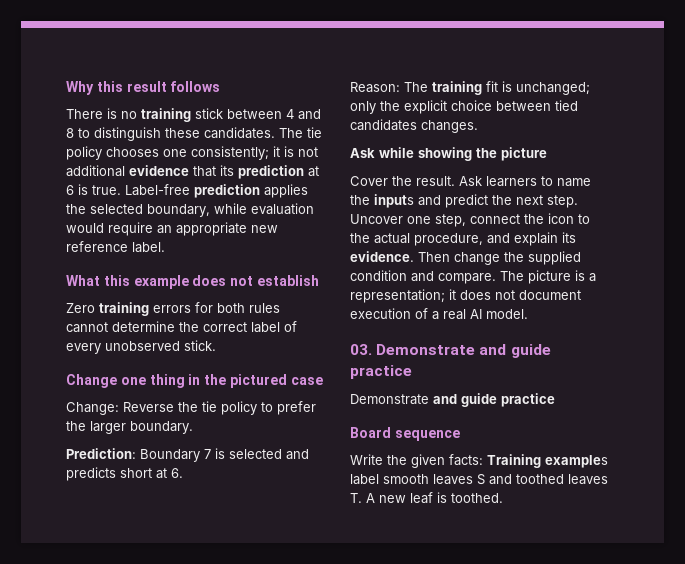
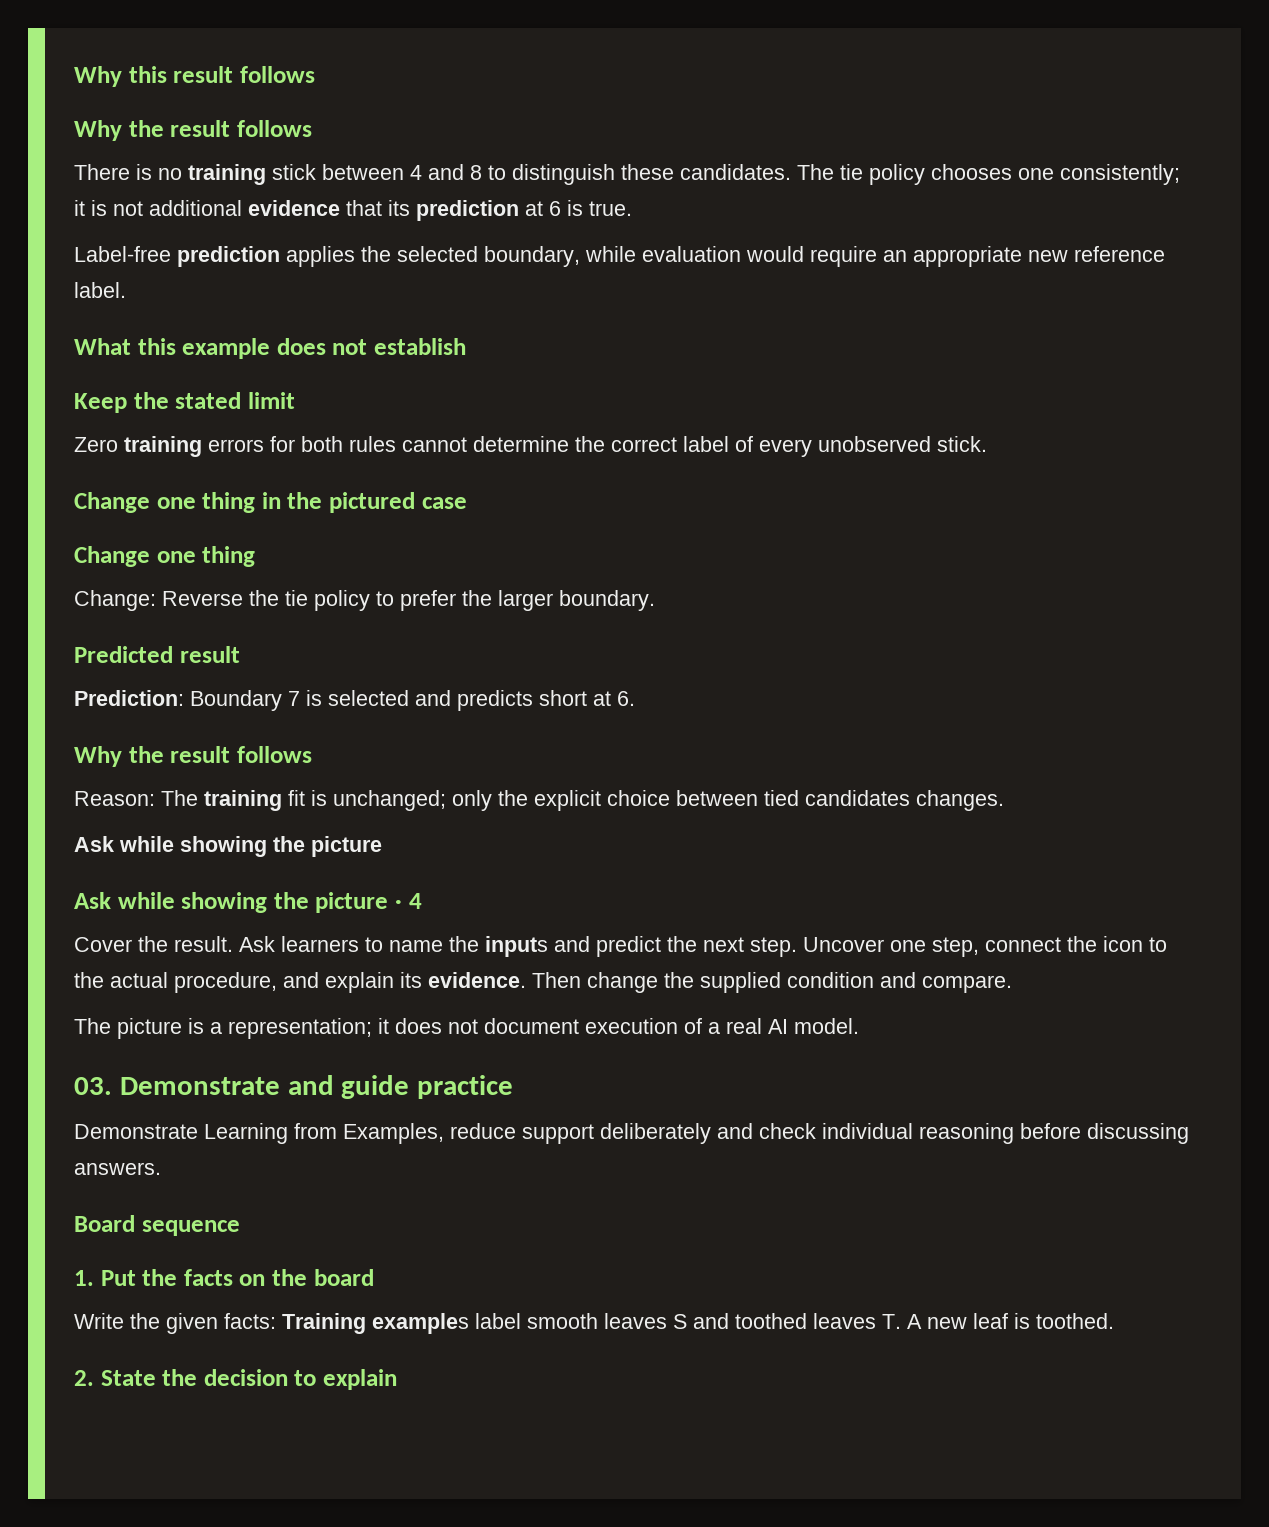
(221, 86) none -> [74,120,312,141] // Why the result follows
(121, 190) none -> (632, 208) //
(319, 280) none -> [74,392,295,413] // Keep the stated limit
(323, 381) none -> [74,546,256,567] // Change one thing
(193, 427) none -> [74,646,240,663] // Predicted result
(183, 473) none -> [74,746,312,767] // Why the result follows
(547, 154) none -> [74,892,422,913] // Ask while showing the picture · 4
(496, 278) none -> (1012, 984) //
[433,393,555,407] [350,427,460,441] and guide practice // Board sequence -> [204,1123,1189,1144] [74,1162,161,1175] [74,1215,240,1236] [74,1269,374,1286] Learning from Examples, reduce support deliberately and check individual reasoning before discussing answers. // Board sequence // 1. Put the facts on the board
(503, 498) none -> [74,1369,398,1390] // 2. State the decision to explain

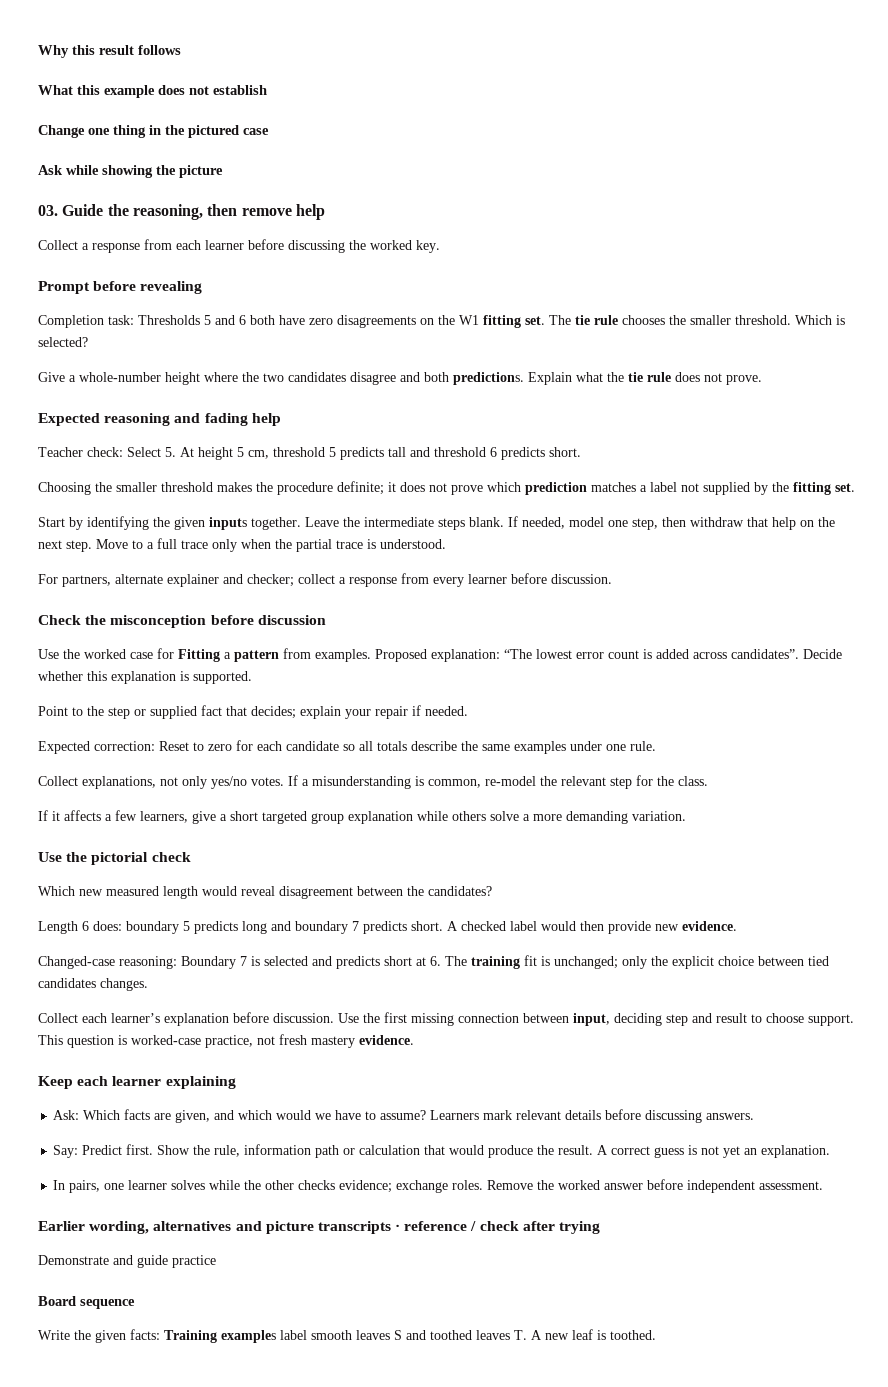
[74,120,312,141] [74,164,1180,185] [74,200,632,221] [74,246,1165,267] [74,282,126,298] // Why the result follows // There is no training stick between 4 and 8 to distinguish these candidates. The tie policy chooses one consistently; it is not additional evidence that its prediction at 6 is true. // Label-free prediction applies the selected boundary, while evaluation would require an appropriate new reference label. -> (181, 50) none
[74,392,295,413] [74,436,987,457] // Keep the stated limit // Zero training errors for both rules cannot determine the correct label of every unobserved stick. -> (267, 90) none
[74,546,256,567] [74,590,655,611] [74,646,240,663] [74,690,184,706] Change one thing // Change: Reverse the tie policy to prefer the larger boundary. // Predicted result // Prediction: -> [38,165,223,178] [38,204,325,220] [38,239,440,253] [38,281,203,294] [38,315,845,328] [38,337,88,347] [38,372,762,385] [38,413,281,426] [38,447,581,460] [38,481,855,495] [38,516,835,530] [38,538,446,552] [38,573,612,587] [38,615,326,628] [38,648,842,662] [38,671,252,684] [38,705,468,719] [38,740,656,754] [38,775,708,789] [38,810,686,824] [38,852,191,865] [38,886,492,899] [38,921,737,934] [38,956,177,969] Ask while showing the picture // 03. Guide the reasoning, then remove help // Collect a response from each learner before discussing the worked key. // Prompt before revealing // Completion task: Thresholds 5 and 6 both have zero disagreements on the W1 fitting set. The tie rule chooses the smaller threshold. Which is selected? // Give a whole-number height where the two candidates disagree and both predictions. Explain what the tie rule does not prove. // Expected reasoning and fading help // Teacher check: Select 5. At height 5 cm, threshold 5 predicts tall and threshold 6 predicts short. // Choosing the smaller threshold makes the procedure definite; it does not prove which prediction matches a label not supplied by the fitting set. // Start by identifying the given inputs together. Leave the intermediate steps blank. If needed, model one step, then withdraw that help on the next step. Move to a full trace only when the partial trace is understood. // For partners, alternate explainer and checker; collect a response from every learner before discussion. // Check the misconception before discussion // Use the worked case for Fitting a pattern from examples. Proposed explanation: “The lowest error count is added across candidates”. Decide whether this explanation is supported. // Point to the step or supplied fact that decides; explain your repair if needed. // Expected correction: Reset to zero for each candidate so all totals describe the same examples under one rule. // Collect explanations, not only yes/no votes. If a misunderstanding is common, re-model the relevant step for the class. // If it affects a few learners, give a short targeted group explanation while others solve a more demanding variation. // Use the pictorial check // Which new measured length would reveal disagreement between the candidates? // Length 6 does: boundary 5 predicts long and boundary 7 predicts short. A checked label would then provide new evidence. // Changed-case reasoning:
[74,746,312,767] [74,791,155,806] // Why the result follows // Reason: -> (441, 961) none
[74,836,382,857] [74,892,422,913] [74,936,1167,957] [74,972,1012,993] [74,1018,859,1039] [74,1075,514,1099] [74,1123,1189,1144] [74,1162,161,1175] [74,1215,240,1236] [74,1269,374,1286] Ask while showing the picture // Ask while showing the picture · 4 // Cover the result. Ask learners to name the inputs and predict the next step. Uncover one step, connect the icon to the actual procedure, and explain its evidence. Then change the supplied condition and compare. // The picture is a representation; it does not document execution of a real AI model. // 03. Demonstrate and guide practice // Demonstrate Learning from Examples, reduce support deliberately and check individual reasoning before discussing answers. // Board sequence // 1. Put the facts on the board -> [38,1012,854,1026] [38,1034,414,1048] [38,1076,236,1089] [53,1109,755,1123] [53,1144,831,1158] [53,1179,824,1193] [38,1221,601,1234] [38,1255,216,1268] [38,1296,135,1309] Collect each learner’s explanation before discussion. Use the first missing connection between input, deciding step and result to choose support. This question is worked-case practice, not fresh mastery evidence. // Keep each learner explaining // Ask: Which facts are given, and which would we have to assume? Learners mark relevant details before discussing answers. // Say: Predict first. Show the rule, information path or calculation that would produce the result. A correct guess is not yet an explanation. // In pairs, one learner solves while the other checks evidence; exchange roles. Remove the worked answer before independent assessment. // Earlier wording, alternatives and picture transcripts · reference / check after trying // Demonstrate and guide practice // Board sequence
[74,1369,398,1390] // 2. State the decision to explain -> (656, 1335) none

